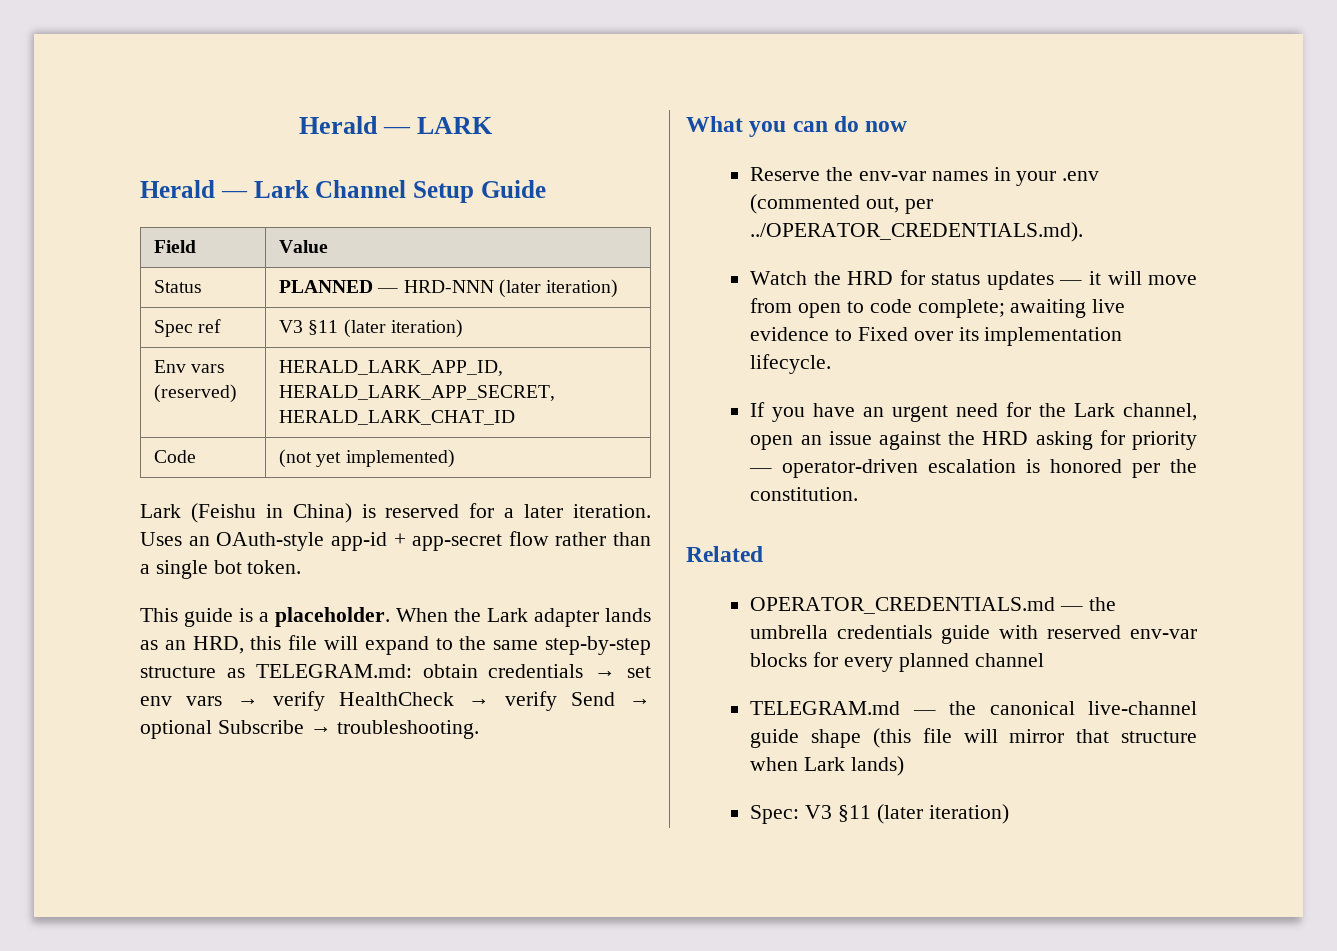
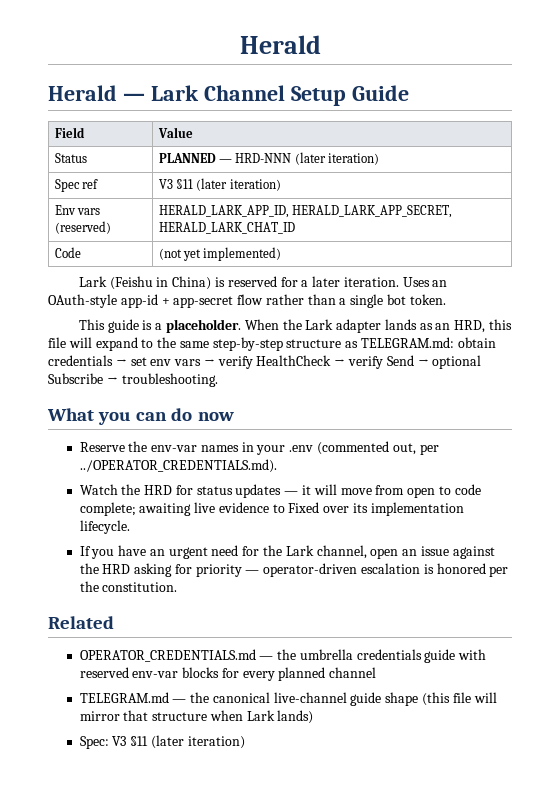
[298,116,494,134] Herald — LARK -> [239,35,321,54] Herald

